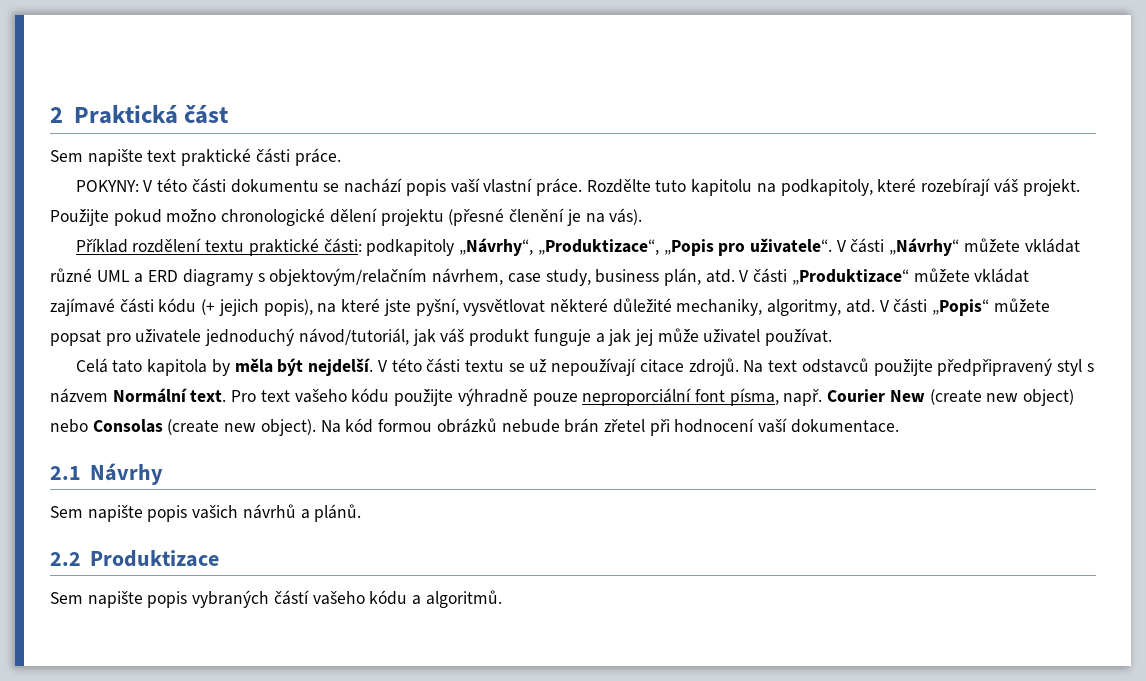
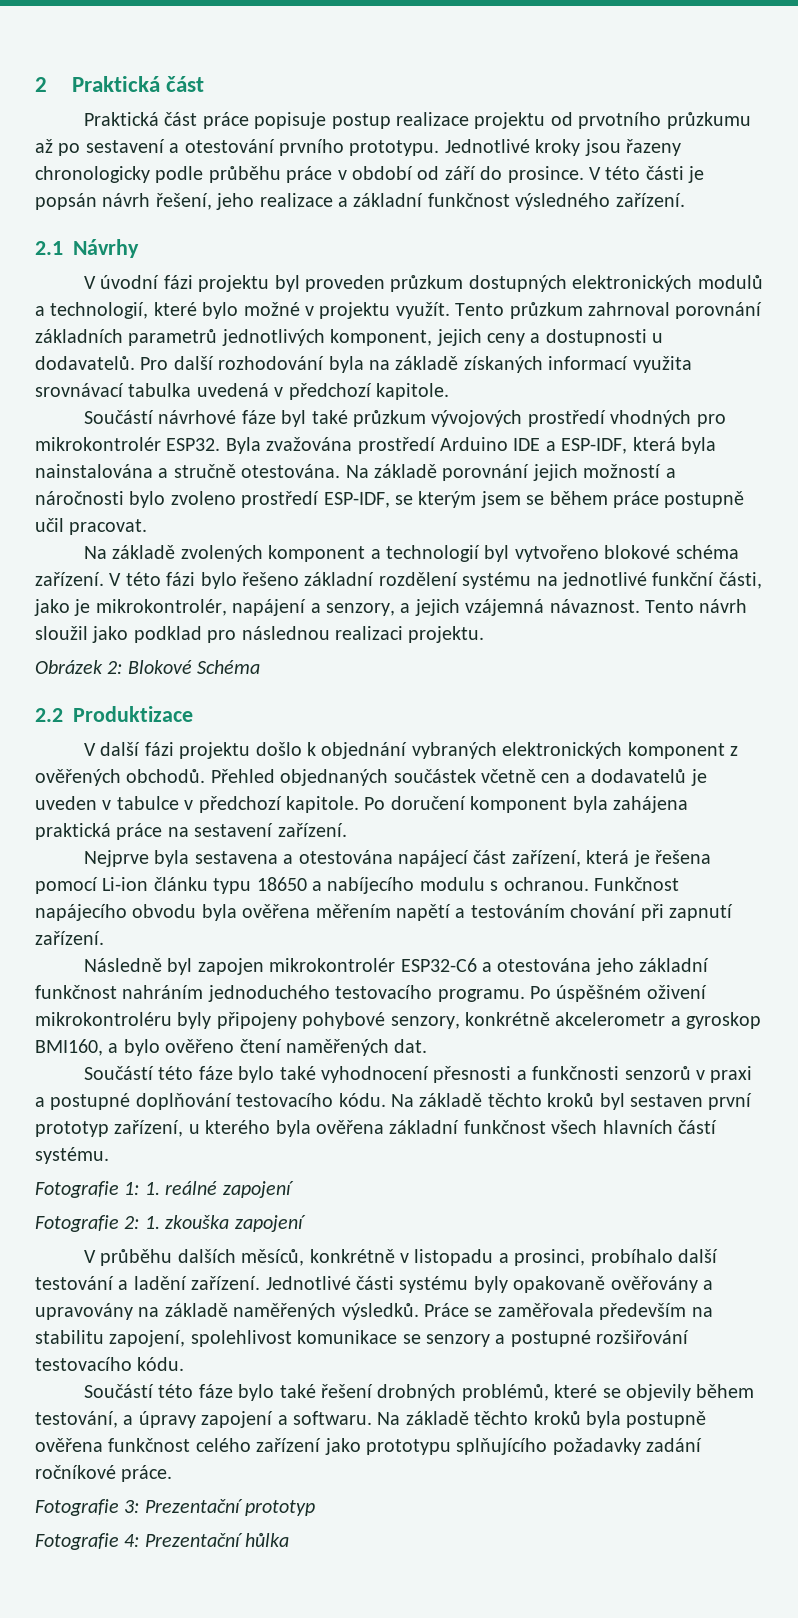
[50,148,341,166] [75,178,1080,196] [50,208,643,226] [75,238,1080,256] [50,268,1030,286] [50,298,1050,316] [50,328,833,346] [75,358,1094,376] [50,388,1075,406] [50,418,899,436] [50,463,163,485] [50,504,362,522] [50,550,219,567] [50,590,502,608] Sem napište text praktické části práce. // POKYNY: V této části dokumentu se nachází popis vaší vlastní práce. Rozdělte tuto kapitolu na podkapitoly, které rozebírají váš projekt. Použijte pokud možno chronologické dělení projektu (přesné členění je na vás). // Příklad rozdělení textu praktické části: podkapitoly „Návrhy“, „Produktizace“, „Popis pro uživatele“. V části „Návrhy“ můžete vkládat různé UML a ERD diagramy s objektovým/relačním návrhem, case study, business plán, atd. V části „Produktizace“ můžete vkládat zajímavé části kódu (+ jejich popis), na které jste pyšní, vysvětlovat některé důležité mechaniky, algoritmy, atd. V části „Popis“ můžete popsat pro uživatele jednoduchý návod/tutoriál, jak váš produkt funguje a jak jej může uživatel používat. // Celá tato kapitola by měla být nejdelší. V této části textu se už nepoužívají citace zdrojů. Na text odstavců použijte předpřipravený styl s názvem Normální text. Pro text vašeho kódu použijte výhradně pouze neproporciální font písma, např. Courier New (create new object) nebo Consolas (create new object). Na kód formou obrázků nebude brán zřetel při hodnocení vaší dokumentace. // 2.1 Návrhy // Sem napište popis vašich návrhů a plánů. // 2.2 Produktizace // Sem napište popis vybraných částí vašeho kódu a algoritmů. -> [84,112,751,129] [35,139,681,156] [35,166,705,183] [35,193,685,210] [35,239,139,258] [84,275,763,292] [35,302,763,319] [35,329,664,346] [35,356,692,373] [35,383,449,400] [84,410,726,427] [35,437,716,454] [35,464,676,481] [35,491,745,508] [35,518,148,535] [84,545,739,562] [35,572,762,589] [34,599,748,616] [35,626,485,643] [35,660,261,674] [35,706,193,722] [84,742,739,759] [35,769,707,786] [35,796,688,813] [35,823,347,840] [84,850,712,867] [35,877,679,894] [35,904,733,921] [35,931,104,945] [84,958,710,975] [35,985,707,1002] [35,1012,762,1029] [35,1039,428,1056] [84,1066,753,1083] [35,1093,753,1110] [35,1120,717,1137] [35,1147,109,1164] [35,1181,294,1198] [35,1215,306,1232] [84,1249,719,1266] [35,1276,713,1293] [35,1303,713,1320] [35,1330,690,1347] [35,1357,185,1371] [84,1384,755,1401] [35,1411,707,1428] [35,1438,703,1455] [35,1465,173,1482] [35,1499,316,1516] [35,1533,290,1550] Praktická část práce popisuje postup realizace projektu od prvotního průzkumu až po sestavení a otestování prvního prototypu. Jednotlivé kroky jsou řazeny chronologicky podle průběhu práce v období od září do prosince. V této části je popsán návrh řešení, jeho realizace a základní funkčnost výsledného zařízení. // 2.1 Návrhy // V úvodní fázi projektu byl proveden průzkum dostupných elektronických modulů a technologií, které bylo možné v projektu využít. Tento průzkum zahrnoval porovnání základních parametrů jednotlivých komponent, jejich ceny a dostupnosti u dodavatelů. Pro další rozhodování byla na základě získaných informací využita srovnávací tabulka uvedená v předchozí kapitole. // Součástí návrhové fáze byl také průzkum vývojových prostředí vhodných pro mikrokontrolér ESP32. Byla zvažována prostředí Arduino IDE a ESP-IDF, která byla nainstalována a stručně otestována. Na základě porovnání jejich možností a náročnosti bylo zvoleno prostředí ESP-IDF, se kterým jsem se během práce postupně učil pracovat. // Na základě zvolených komponent a technologií byl vytvořeno blokové schéma zařízení. V této fázi bylo řešeno základní rozdělení systému na jednotlivé funkční části, jako je mikrokontrolér, napájení a senzory, a jejich vzájemná návaznost. Tento návrh sloužil jako podklad pro následnou realizaci projektu. // Obrázek 2: Blokové Schéma // 2.2 Produktizace // V další fázi projektu došlo k objednání vybraných elektronických komponent z ověřených obchodů. Přehled objednaných součástek včetně cen a dodavatelů je uveden v tabulce v předchozí kapitole. Po doručení komponent byla zahájena praktická práce na sestavení zařízení. // Nejprve byla sestavena a otestována napájecí část zařízení, která je řešena pomocí Li-ion článku typu 18650 a nabíjecího modulu s ochranou. Funkčnost napájecího obvodu byla ověřena měřením napětí a testováním chování při zapnutí zařízení. // Následně byl zapojen mikrokontrolér ESP32-C6 a otestována jeho základní funkčnost nahráním jednoduchého testovacího programu. Po úspěšném oživení mikrokontroléru byly připojeny pohybové senzory, konkrétně akcelerometr a gyroskop BMI160, a bylo ověřeno čtení naměřených dat. // Součástí této fáze bylo také vyhodnocení přesnosti a funkčnosti senzorů v praxi a postupné doplňování testovacího kódu. Na základě těchto kroků byl sestaven první prototyp zařízení, u kterého byla ověřena základní funkčnost všech hlavních částí systému. // Fotografie 1: 1. reálné zapojení // Fotografie 2: 1. zkouška zapojení // V průběhu dalších měsíců, konkrétně v listopadu a prosinci, probíhalo další testování a ladění zařízení. Jednotlivé části systému byly opakovaně ověřovány a upravovány na základě naměřených výsledků. Práce se zaměřovala především na stabilitu zapojení, spolehlivost komunikace se senzory a postupné rozšiřování testovacího kódu. // Součástí této fáze bylo také řešení drobných problémů, které se objevily během testování, a úpravy zapojení a softwaru. Na základě těchto kroků byla postupně ověřena funkčnost celého zařízení jako prototypu splňujícího požadavky zadání ročníkové práce. // Fotografie 3: Prezentační prototyp // Fotografie 4: Prezentační hůlka

